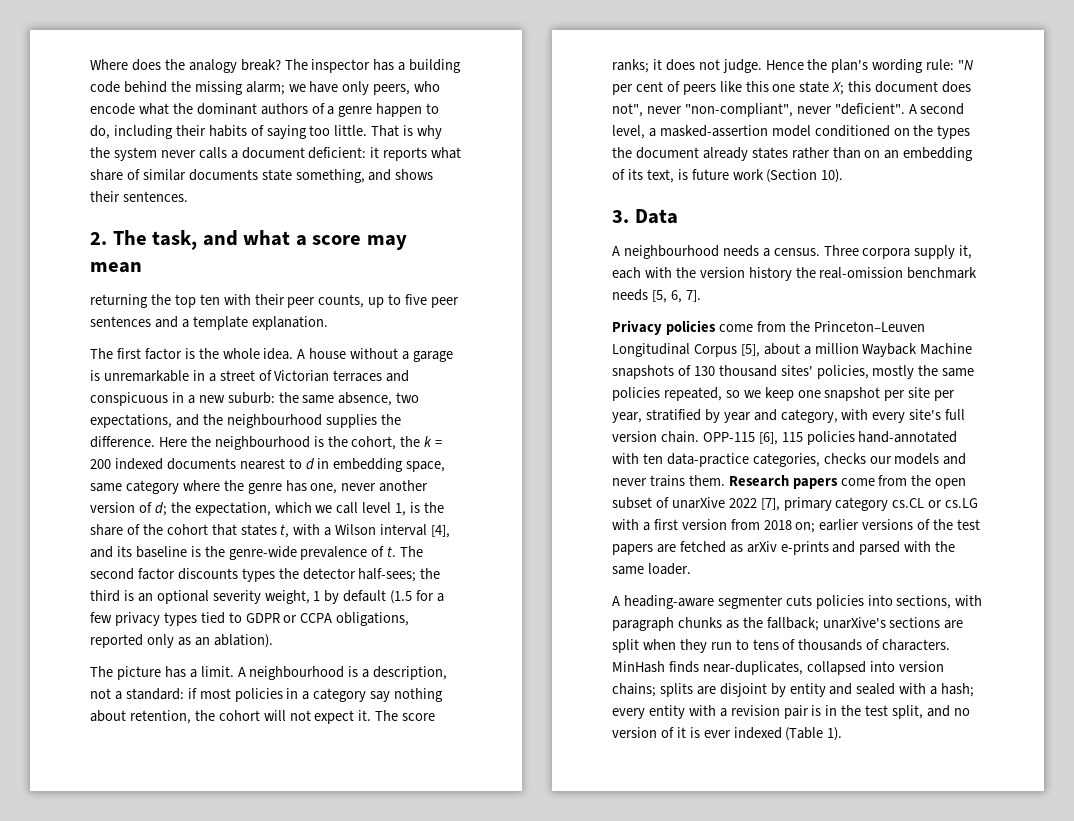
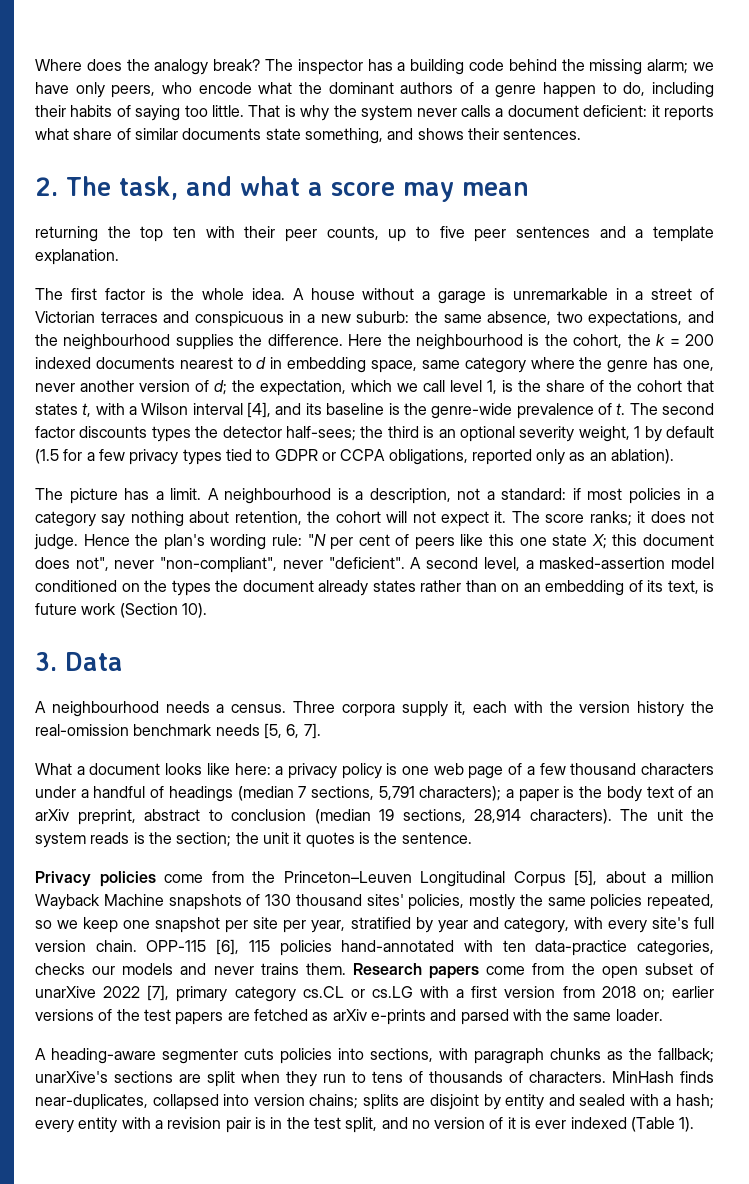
(701, 296) none -> [35,763,714,779] [35,786,715,802] [35,809,714,825] [35,832,472,848] // What a document looks like here: a privacy policy is one web page of a few thousand characters under a handful of headings (median 7 sections, 5,791 characters); a paper is the body text of an arXiv preprint, abstract to conclusion (median 19 sections, 28,914 characters). The unit the system reads is the section; the unit it quotes is the sentence.

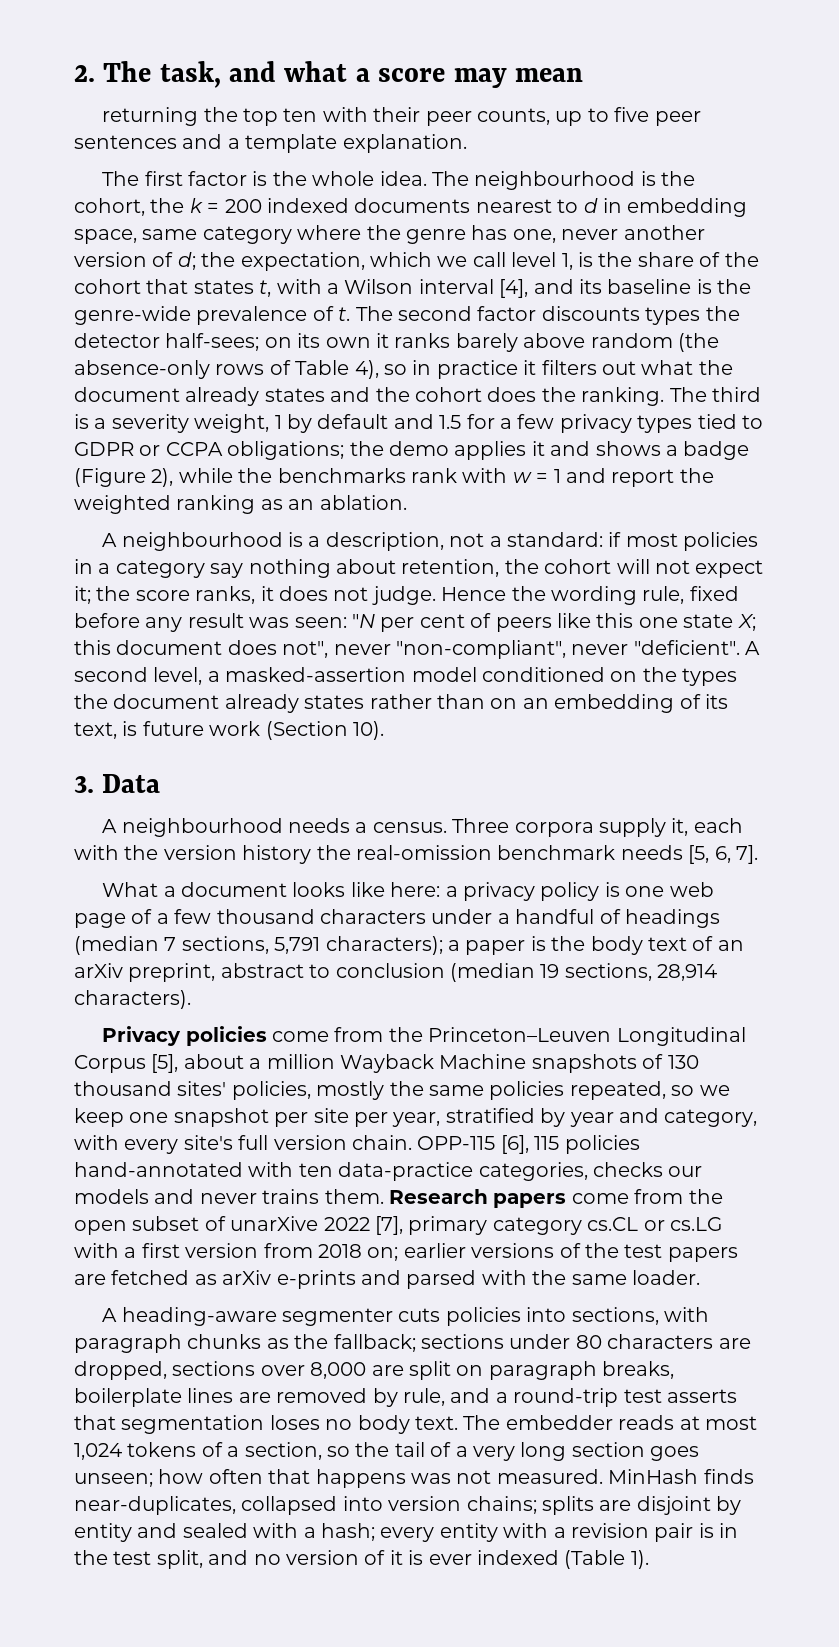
[35,59,714,75] [35,82,714,98] [35,105,715,121] [35,128,582,144] Where does the analogy break? The inspector has a building code behind the missing alarm; we have only peers, who encode what the dominant authors of a genre happen to do, including their habits of saying too little. That is why the system never calls a document deficient: it reports what share of similar documents state something, and shows their sentences. // -> (74, 73) none
[292,288,715,304] [35,311,715,327] [35,334,411,350] A house without a garage is unremarkable in a street of Victorian terraces and conspicuous in a new suburb: the same absence, two expectations, and the neighbourhood supplies the difference. Here the -> [431,171,469,186] The
[360,426,515,442] the third is an optional -> [264,333,719,352] [74,360,733,379] [74,387,761,406] [74,414,107,429] on its own it ranks barely above random (the absence-only rows of Table 4), so in practice it filters out what the document already states and the cohort does the ranking. The third is a
[35,449,59,464] (1.5 -> [393,414,462,429] and 1.5
[388,449,675,465] [35,488,202,504] obligations, reported only as an ablation). // The picture has a limit. -> [227,441,750,460] [74,468,714,487] [74,495,407,514] obligations; the demo applies it and shows a badge (Figure 2), while the benchmarks rank with w = 1 and report the weighted ranking as an ablation. //
[494,511,632,526] it. The score ranks; -> [74,586,256,604] it; the score ranks,
[163,534,302,550] plan's wording rule: -> [550,586,739,605] [74,613,347,632] wording rule, fixed before any result was seen:
[620,809,714,821] [35,832,472,848] The unit the system reads is the section; the unit it quotes is the sentence. -> (191, 999) none
[35,1071,606,1087] unarXive's sections are split when they run to tens of thousands of characters. -> [421,1334,751,1349] [74,1361,675,1380] [74,1388,737,1407] [74,1415,757,1434] [74,1442,700,1461] [74,1469,603,1488] sections under 80 characters are dropped, sections over 8,000 are split on paragraph breaks, boilerplate lines are removed by rule, and a round-trip test asserts that segmentation loses no body text. The embedder reads at most 1,024 tokens of a section, so the tail of a very long section goes unseen; how often that happens was not measured.

